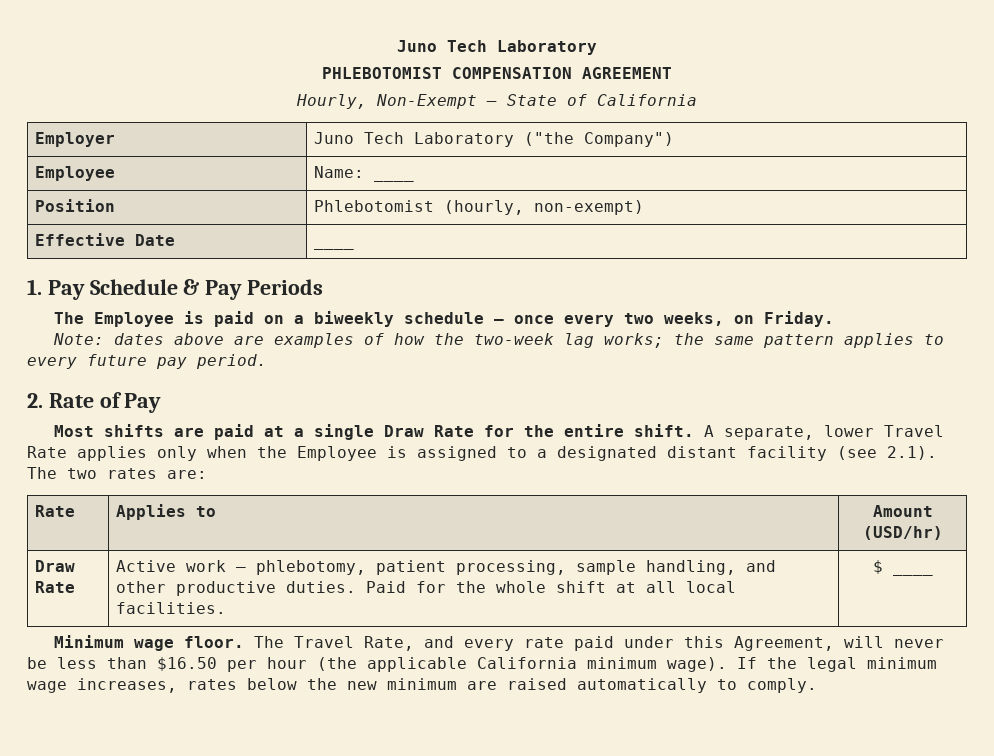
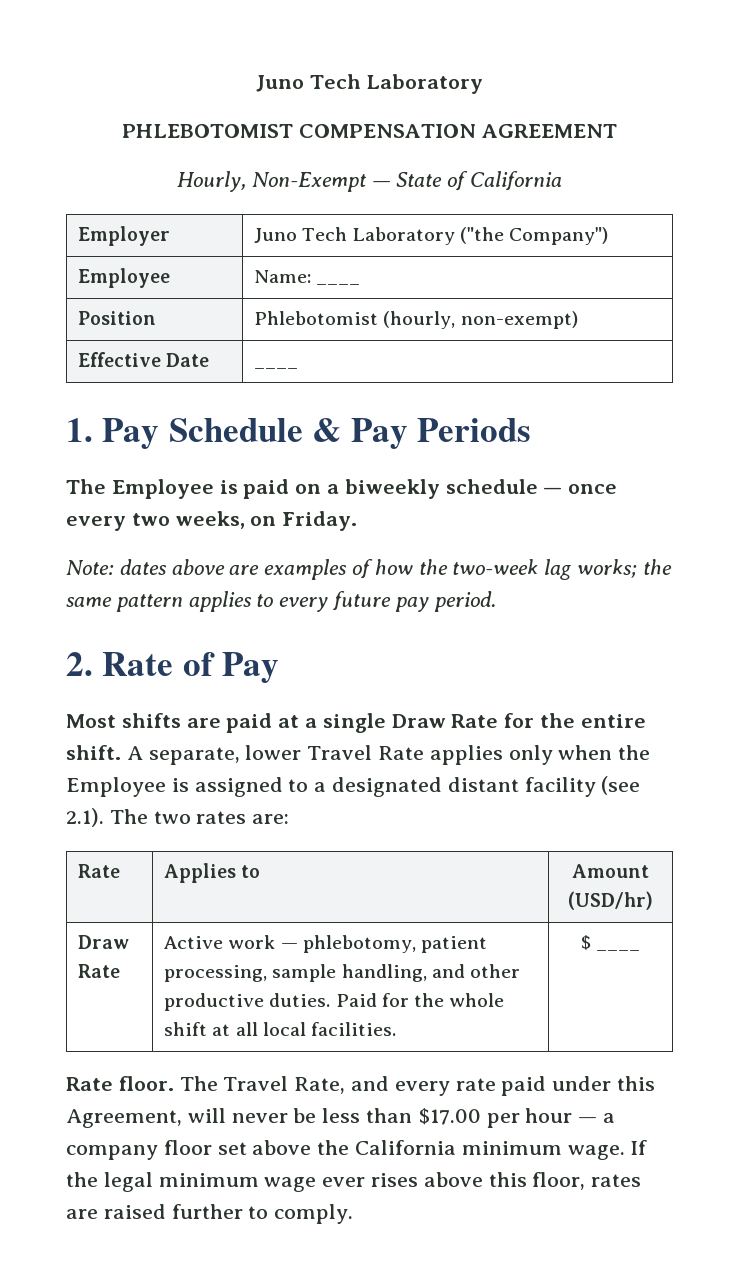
[53,635,174,651] Minimum wage -> [66,1077,113,1091] Rate
[157,657,217,671] $16.50 -> [417,1108,481,1125] $17.00
[317,657,467,672] (the applicable -> [578,1113,616,1123] [66,1140,350,1160] — a company floor set above the
[667,657,727,672] wage). -> [567,1145,625,1160] wage.
[77,678,457,693] increases, rates below the new minimum -> [322,1172,642,1190] ever rises above this floor, rates
[577,678,707,693] automatically -> [171,1204,243,1219] further

